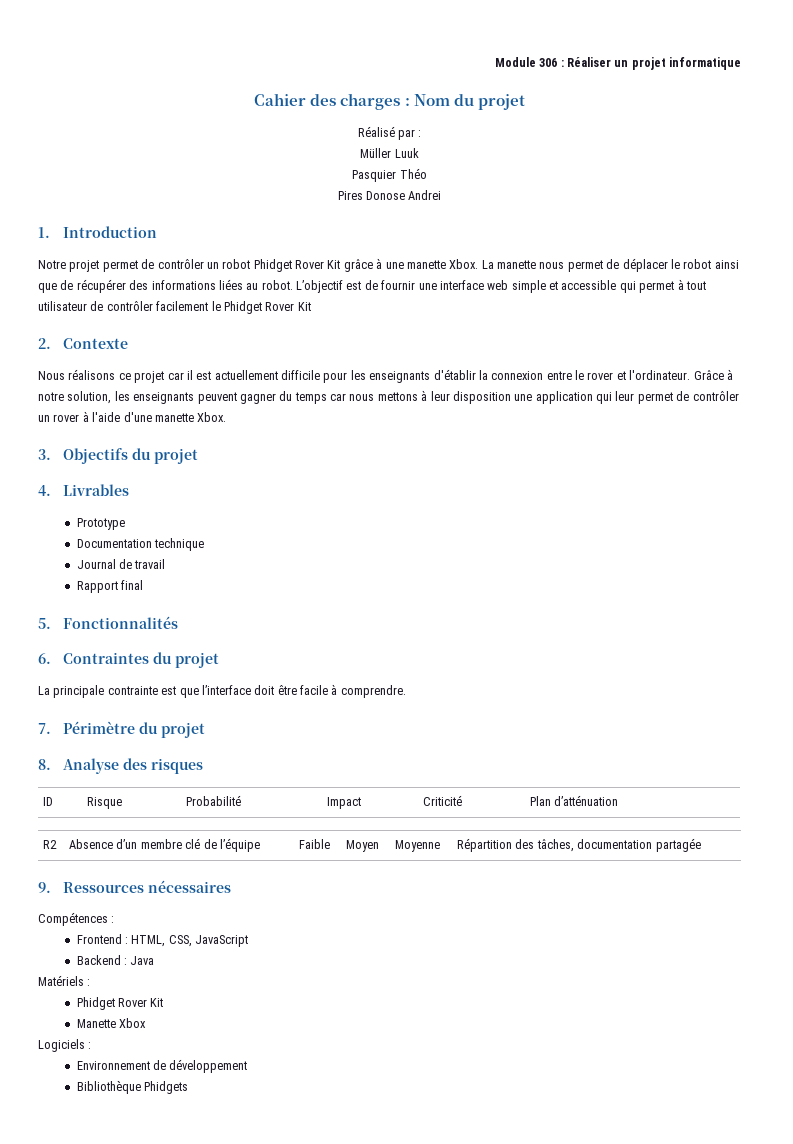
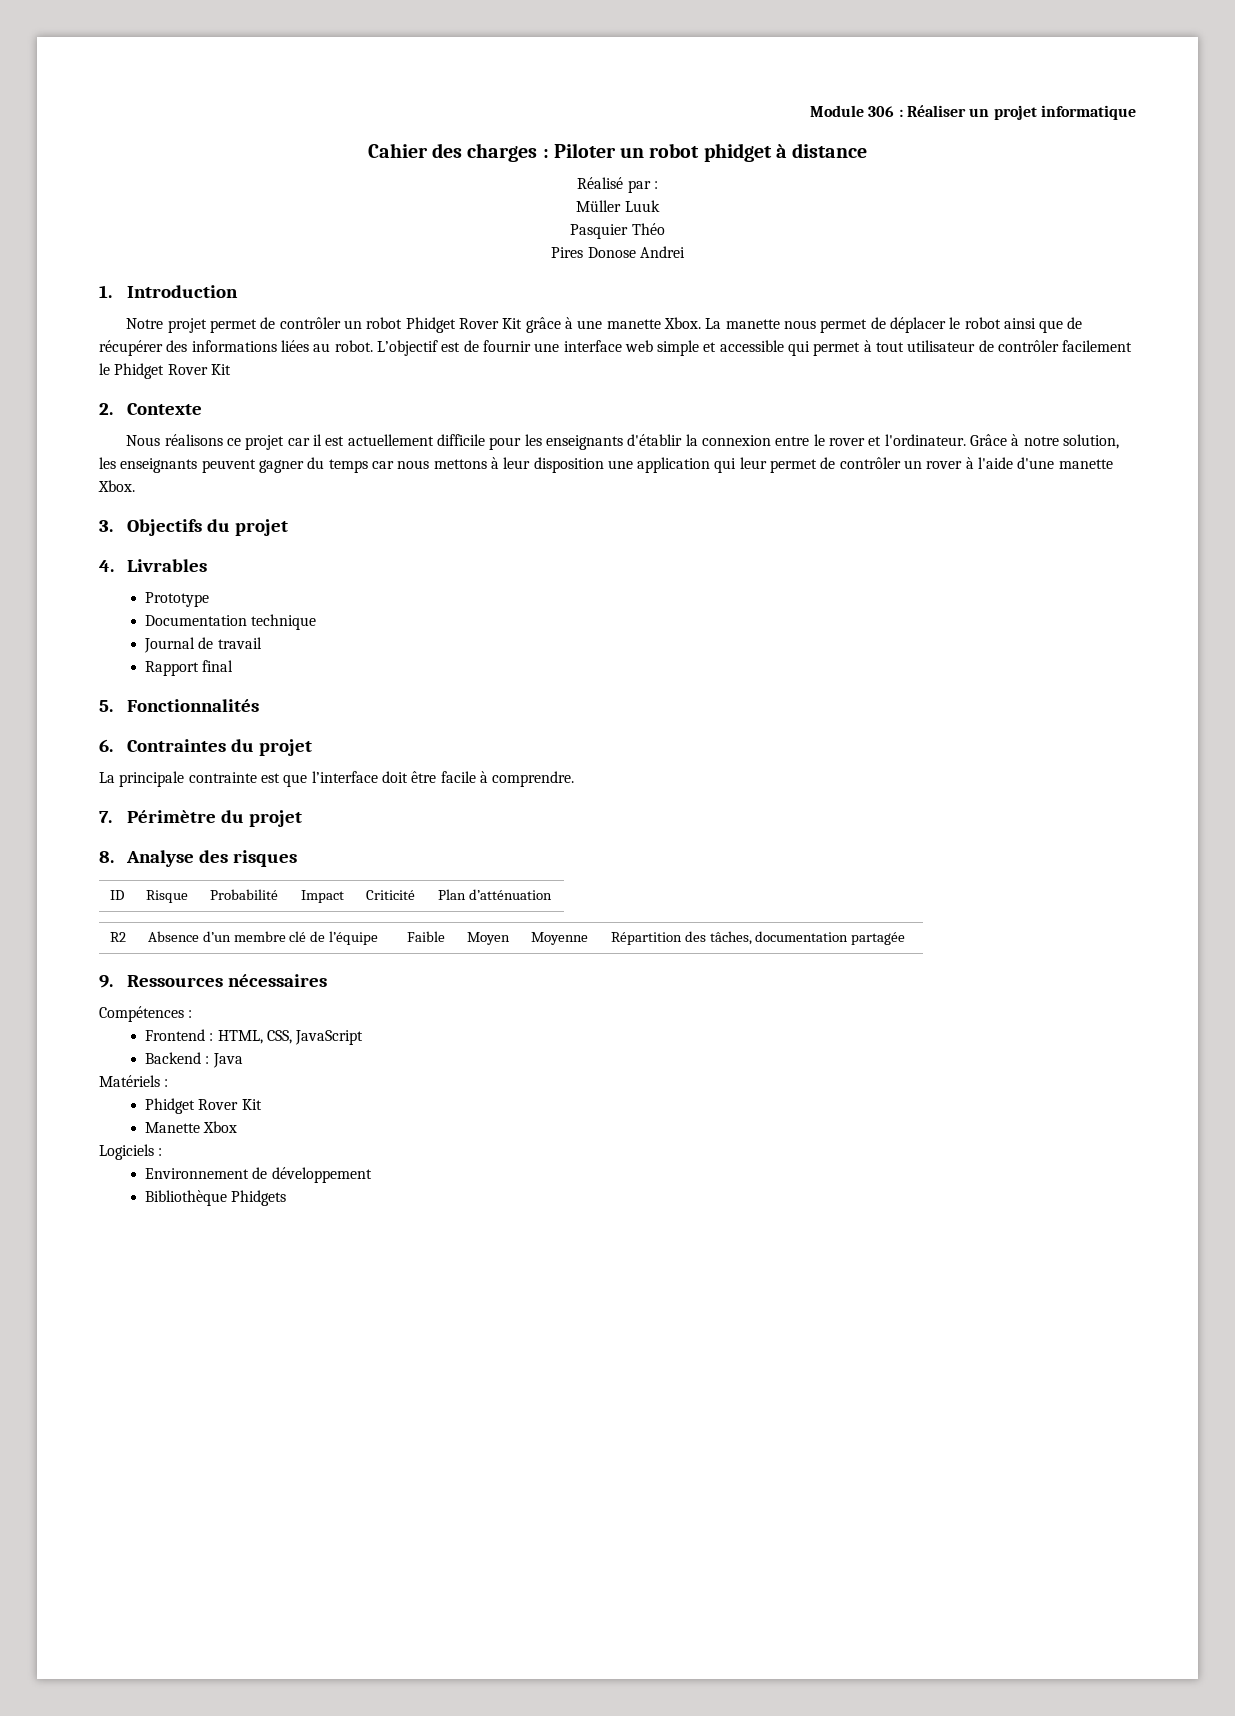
[413,94,525,110] Nom du projet -> [553,143,868,162] Piloter un robot phidget à distance

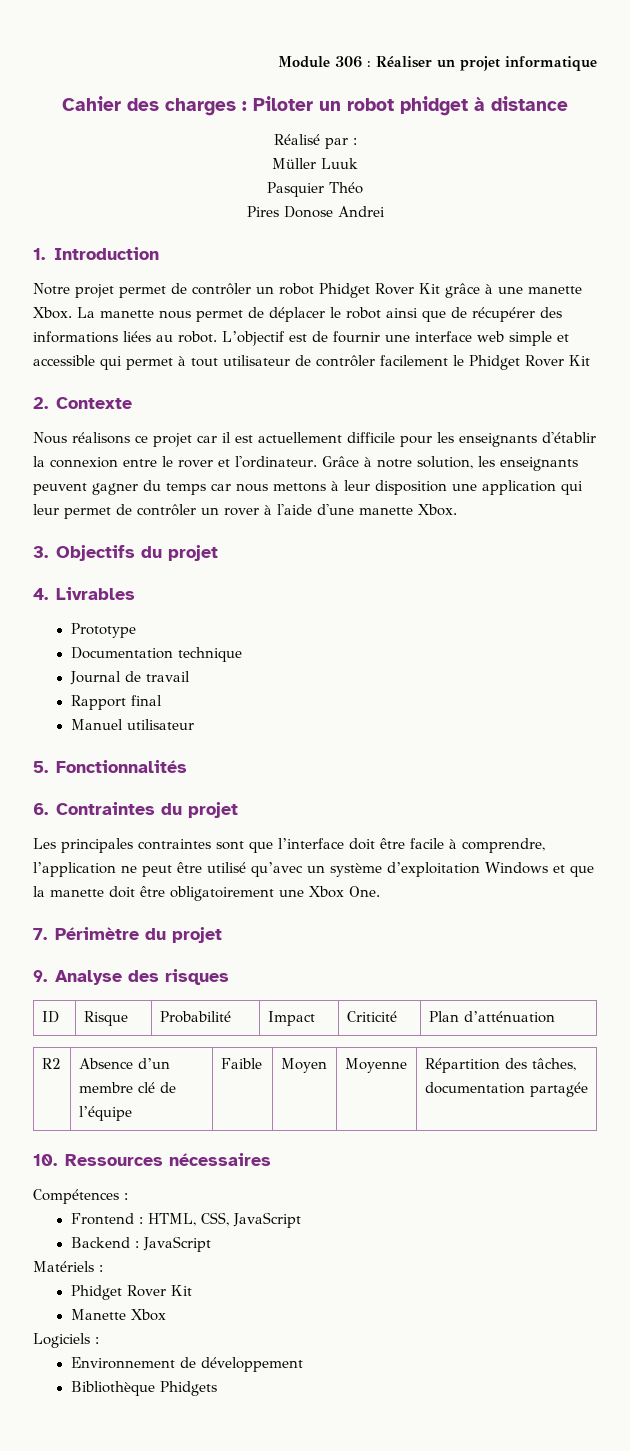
(234, 666) none -> [70,719,194,730] // Manuel utilisateur
[99,771,280,787] La principale contrainte est -> [33,838,244,853] Les principales contraintes sont
[492,771,575,787] comprendre. -> [462,838,545,853] [33,862,594,877] [33,886,380,901] comprendre, l’application ne peut être utilisé qu’avec un système d’exploitation Windows et que la manette doit être obligatoirement une Xbox One.
[99,851,114,863] 8. -> [33,970,47,982] 9.
[99,975,113,988] 9. -> [33,1154,57,1166] 10.
[212,1053,243,1068] Java -> [142,1236,211,1252] JavaScript

